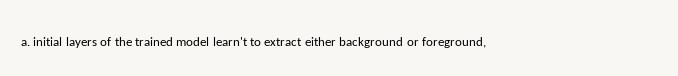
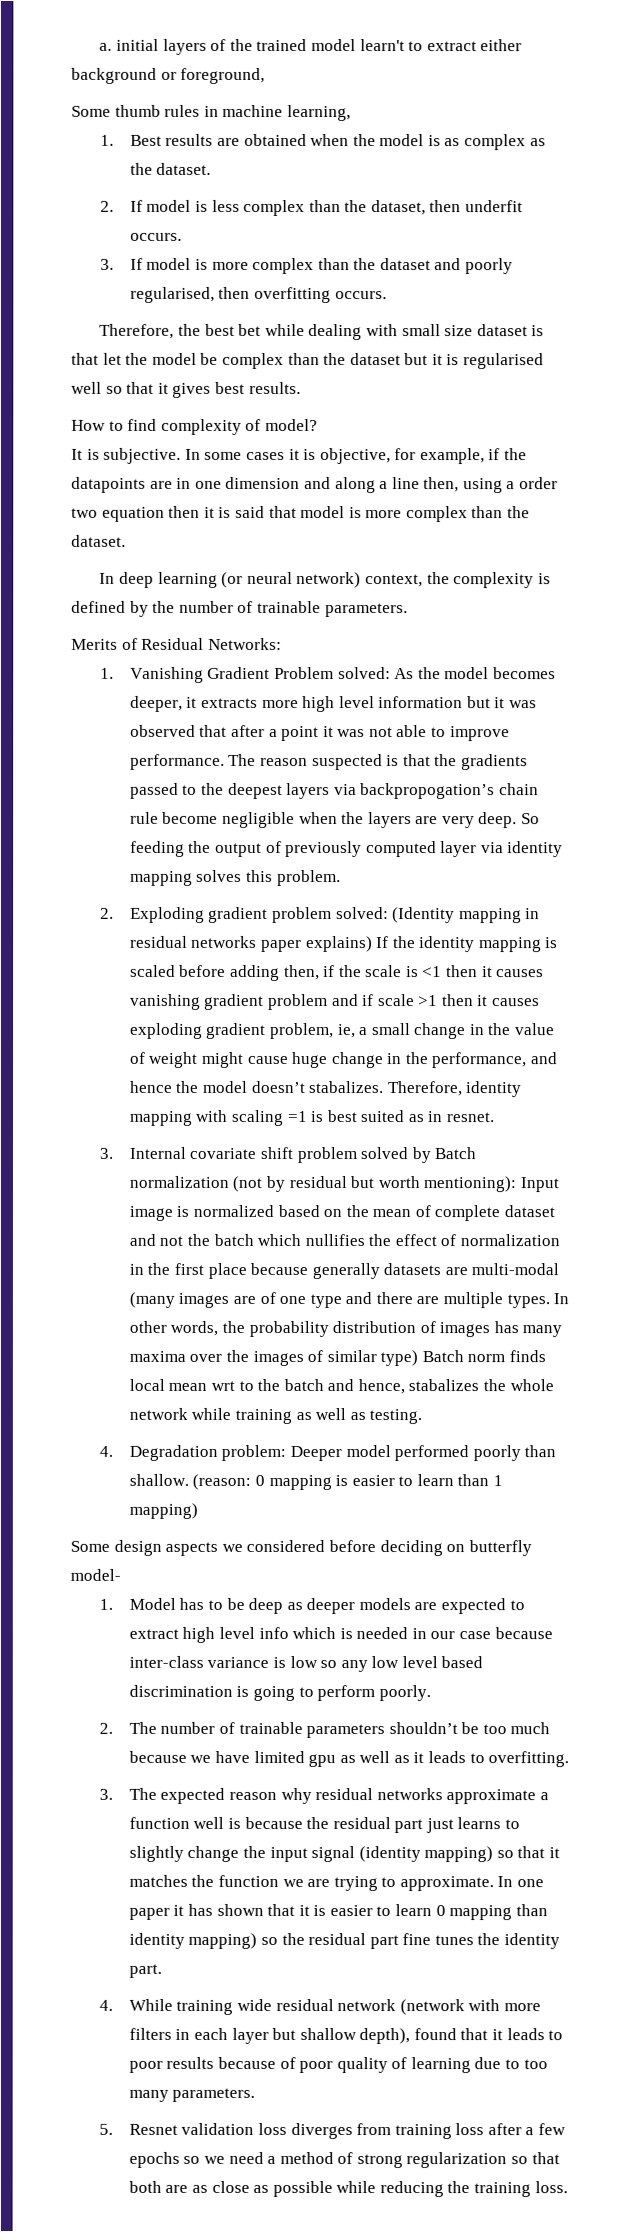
(486, 42) none -> [71,104,351,122] [100,133,546,151] [129,162,212,175] [100,199,524,216] [129,232,182,241] [100,257,514,275] [129,286,387,304] [99,323,545,341] [71,352,545,370] [71,381,301,398] [71,418,318,435] [71,447,528,465] [71,476,559,494] [71,505,531,523] [71,534,126,547] [99,571,551,589] [71,600,408,618] [71,637,282,650] [100,666,556,683] [129,695,538,713] [129,724,510,742] [129,753,528,771] [129,782,539,800] [129,811,541,829] [129,840,564,858] [129,869,341,887] [100,906,541,924] [129,935,559,953] [129,964,545,981] [129,993,541,1011] [129,1022,556,1040] [129,1051,559,1069] [129,1080,523,1098] [128,1109,496,1126] [99,1146,477,1164] [128,1175,559,1193] [128,1204,556,1222] [128,1233,561,1247] [128,1262,560,1280] [128,1291,570,1309] [128,1320,563,1338] [128,1349,547,1367] [128,1378,554,1395] [128,1407,423,1425] [99,1444,557,1462] [128,1473,504,1491] [128,1502,198,1519] [70,1539,532,1557] [70,1568,121,1581] [99,1597,525,1615] [128,1626,553,1643] [128,1655,484,1673] [128,1684,431,1702] [99,1721,551,1739] [128,1750,570,1768] [99,1787,549,1805] [128,1816,521,1834] [128,1845,561,1863] [128,1874,545,1892] [128,1903,548,1921] [128,1932,561,1950] [128,1963,162,1978] [99,1998,541,2016] [128,2027,564,2045] [128,2056,548,2074] [128,2087,256,2102] [99,2122,567,2140] [128,2151,560,2169] [128,2180,568,2198] // Some thumb rules in machine learning, // 1. Best results are obtained when the model is as complex as the dataset. // 2. If model is less complex than the dataset, then underfit occurs. // 3. If model is more complex than the dataset and poorly regularised, then overfitting occurs. // Therefore, the best bet while dealing with small size dataset is that let the model be complex than the dataset but it is regularised well so that it gives best results. // How to find complexity of model? // It is subjective. In some cases it is objective, for example, if the datapoints are in one dimension and along a line then, using a order two equation then it is said that model is more complex than the dataset. // In deep learning (or neural network) context, the complexity is defined by the number of trainable parameters. // Merits of Residual Networks: // 1. Vanishing Gradient Problem solved: As the model becomes deeper, it extracts more high level information but it was observed that after a point it was not able to improve performance. The reason suspected is that the gradients passed to the deepest layers via backpropogation’s chain rule become negligible when the layers are very deep. So feeding the output of previously computed layer via identity mapping solves this problem. // 2. Exploding gradient problem solved: (Identity mapping in residual networks paper explains) If the identity mapping is scaled before adding then, if the scale is <1 then it causes vanishing gradient problem and if scale >1 then it causes exploding gradient problem, ie, a small change in the value of weight might cause huge change in the performance, and hence the model doesn’t stabalizes. Therefore, identity mapping with scaling =1 is best suited as in resnet. // 3. Internal covariate shift problem solved by Batch normalization (not by residual but worth mentioning): Input image is normalized based on the mean of complete dataset and not the batch which nullifies the effect of normalization in the first place because generally datasets are multi-modal (many images are of one type and there are multiple types. In other words, the probability distribution of images has many maxima over the images of similar type) Batch norm finds local mean wrt to the batch and hence, stabalizes the whole network while training as well as testing. // 4. Degradation problem: Deeper model performed poorly than shallow. (reason: 0 mapping is easier to learn than 1 mapping) // Some design aspects we considered before deciding on butterfly model- // 1. Model has to be deep as deeper models are expected to extract high level info which is needed in our case because inter-class variance is low so any low level based discrimination is going to perform poorly. // 2. The number of trainable parameters shouldn’t be too much because we have limited gpu as well as it leads to overfitting. // 3. The expected reason why residual networks approximate a function well is because the residual part just learns to slightly change the input signal (identity mapping) so that it matches the function we are trying to approximate. In one paper it has shown that it is easier to learn 0 mapping than identity mapping) so the residual part fine tunes the identity part. // 4. While training wide residual network (network with more filters in each layer but shallow depth), found that it leads to poor results because of poor quality of learning due to too many parameters. // 5. Resnet validation loss diverges from training loss after a few epochs so we need a method of strong regularization so that both are as close as possible while reducing the training loss.

